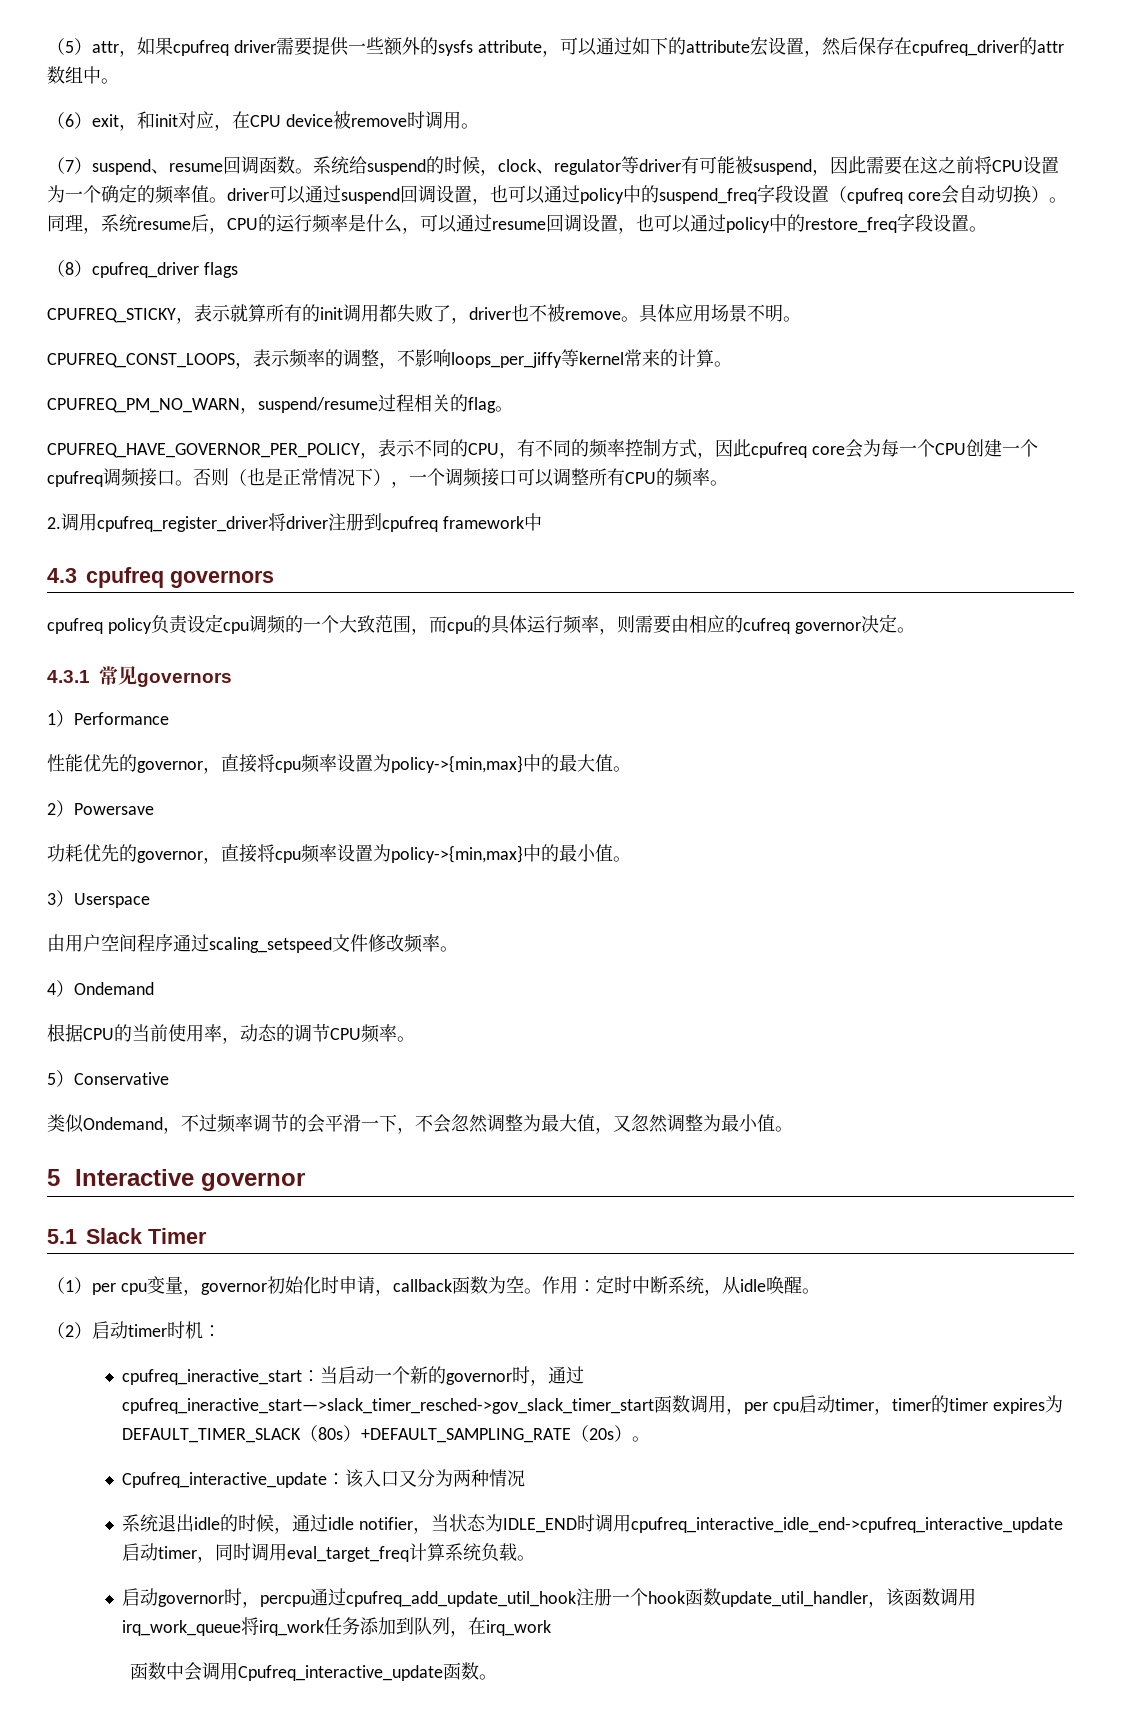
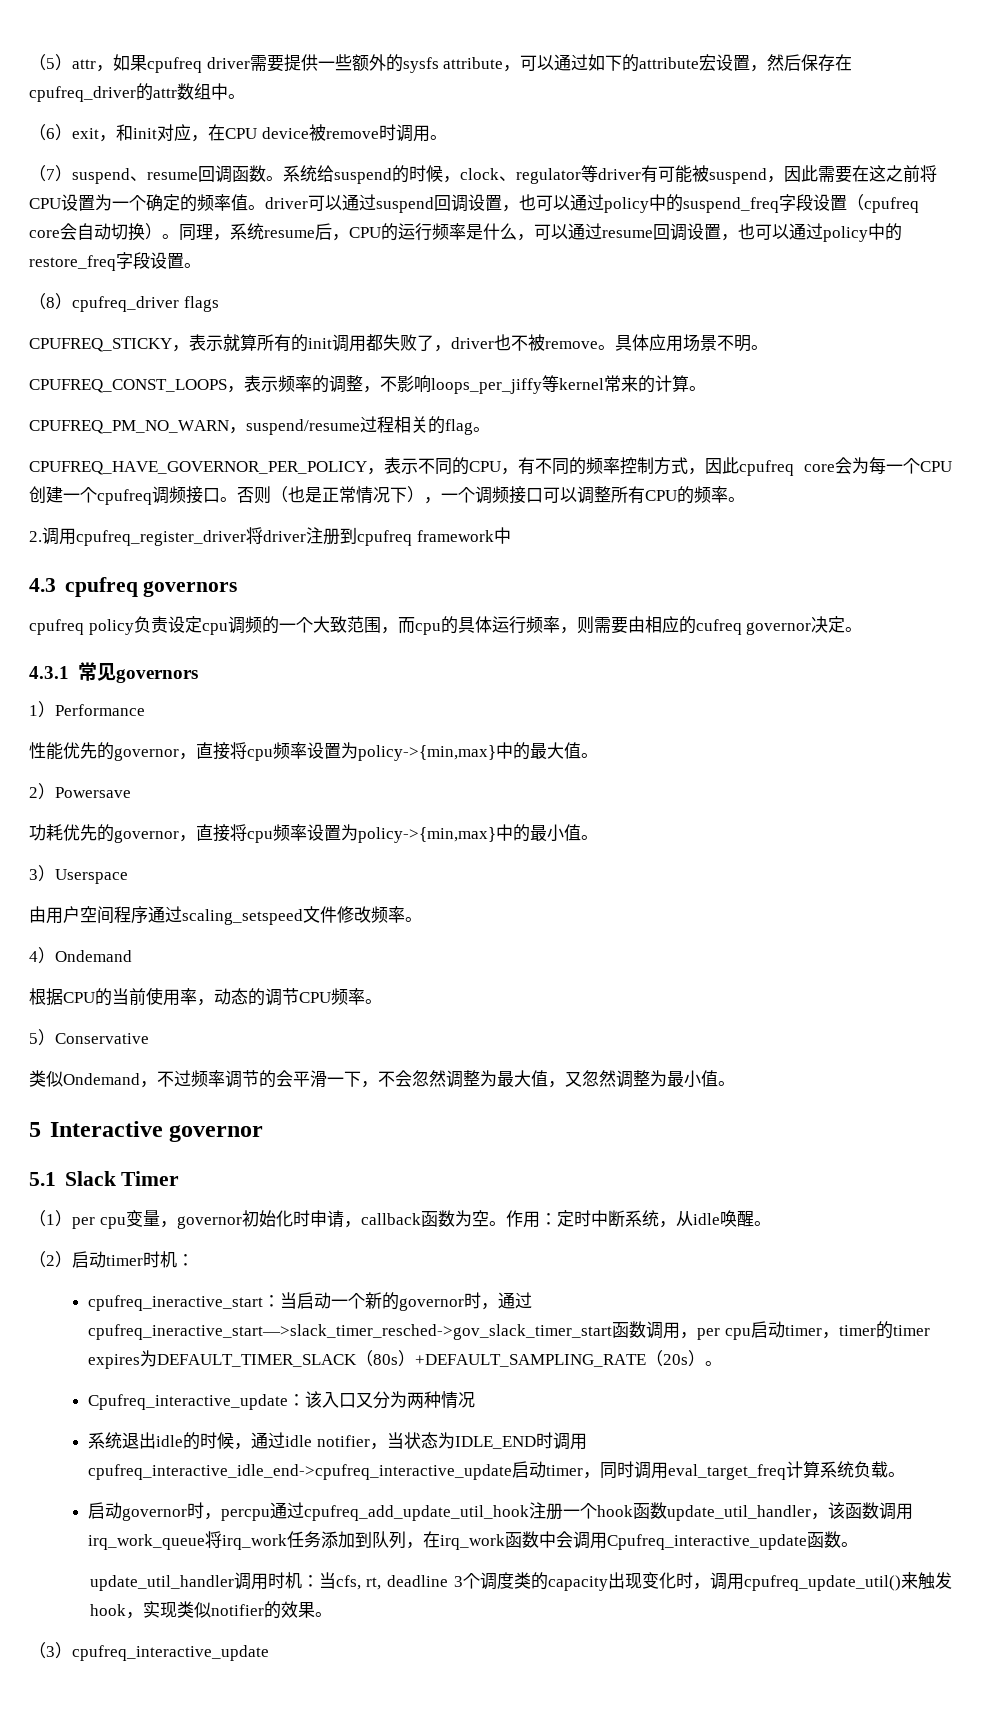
(552, 1628) // -> (506, 1542) none
(498, 1677) none -> [89,1572,952,1591] [89,1601,332,1619] [29,1642,269,1661] // update_util_handler调用时机：当cfs, rt, deadline 3个调度类的capacity出现变化时，调用cpufreq_update_util()来触发hook，实现类似notifier的效果。 // （3）cpufreq_interactive_update

